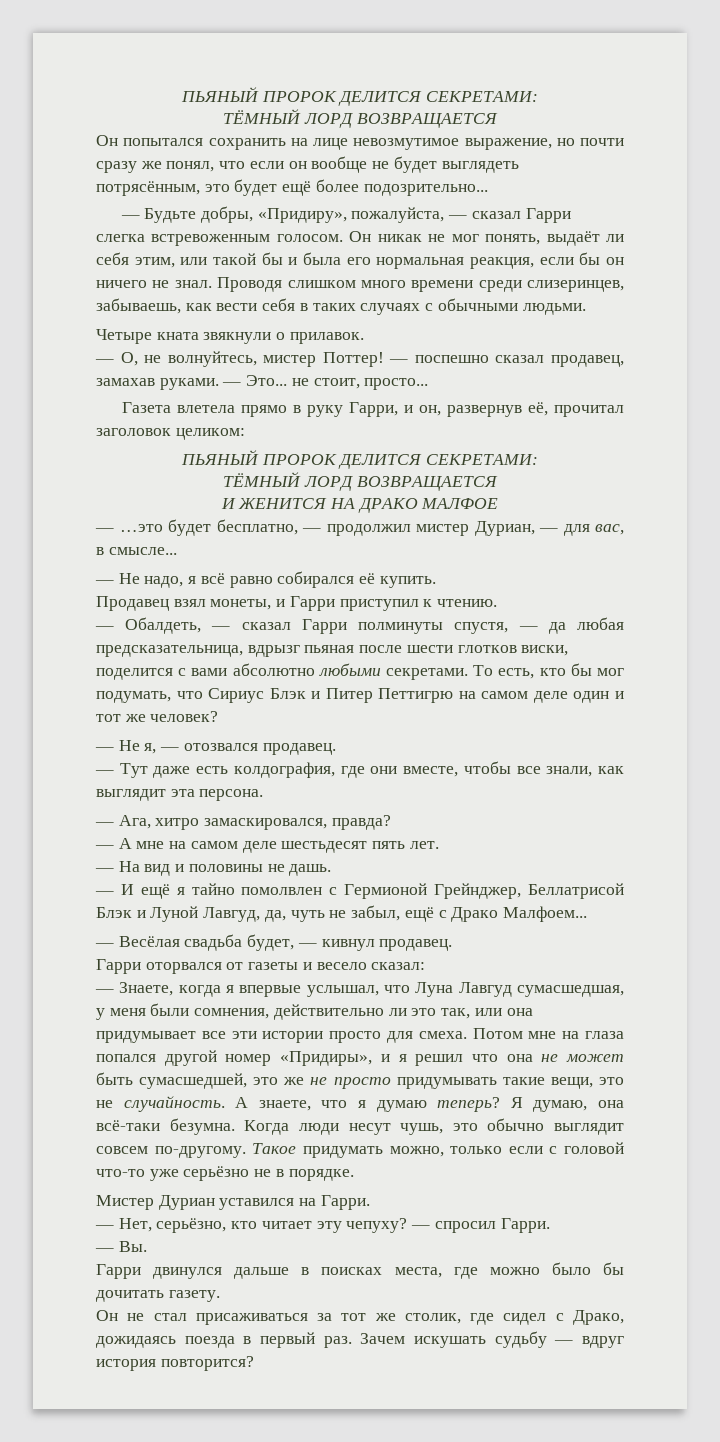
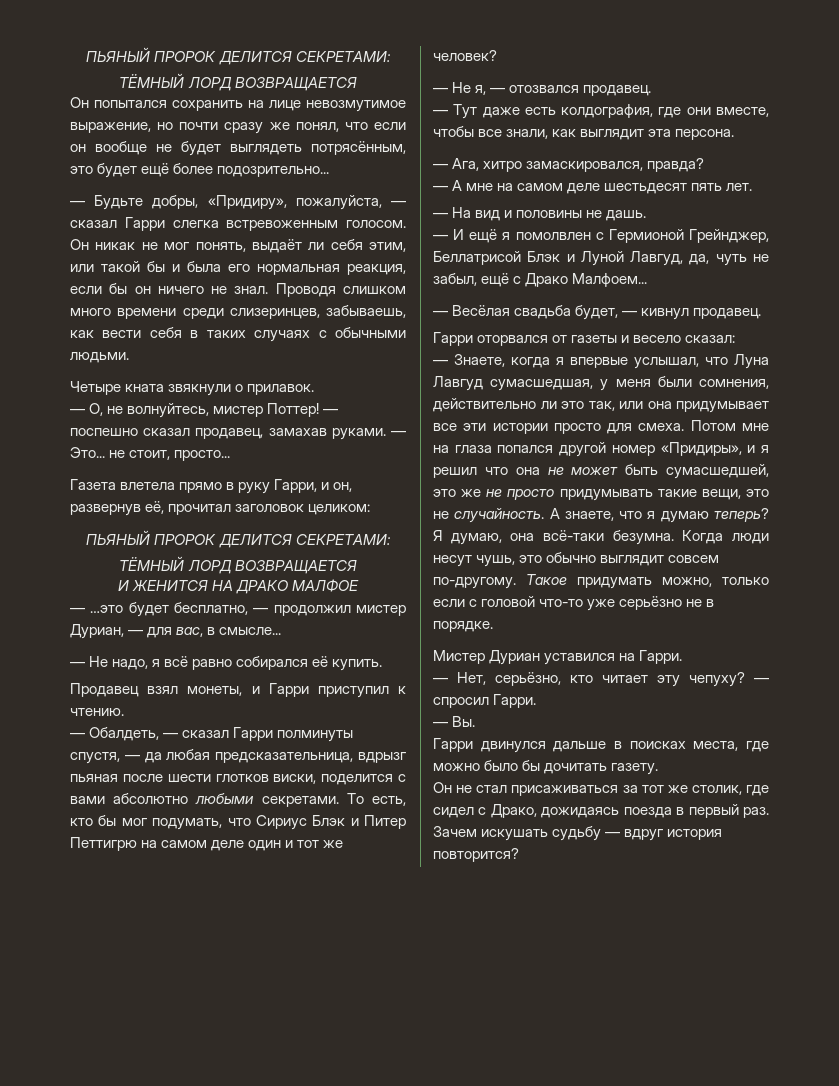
[191,883,235,895] тайно -> (511, 236) none

